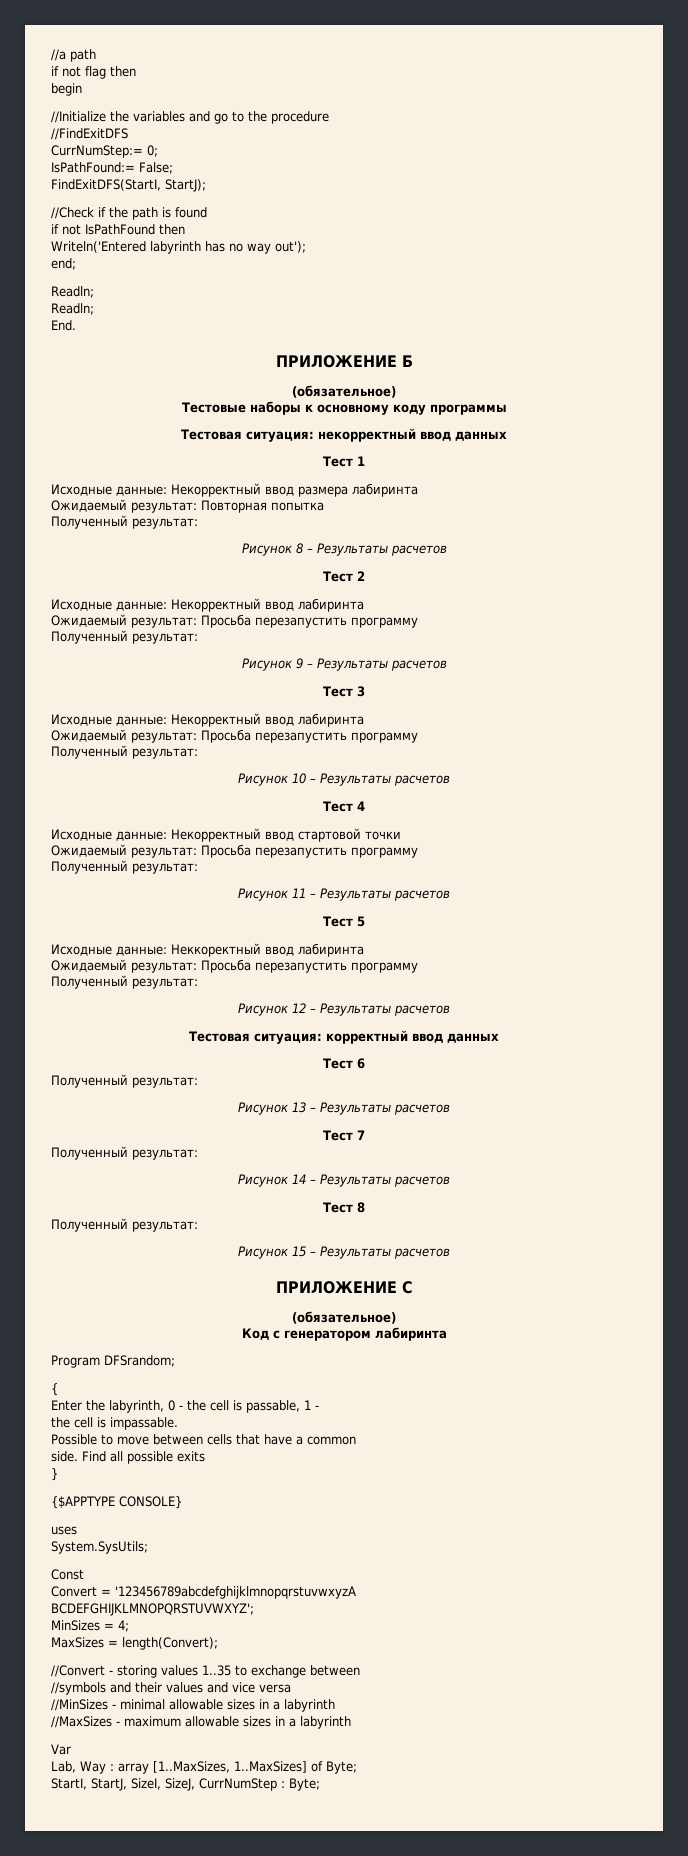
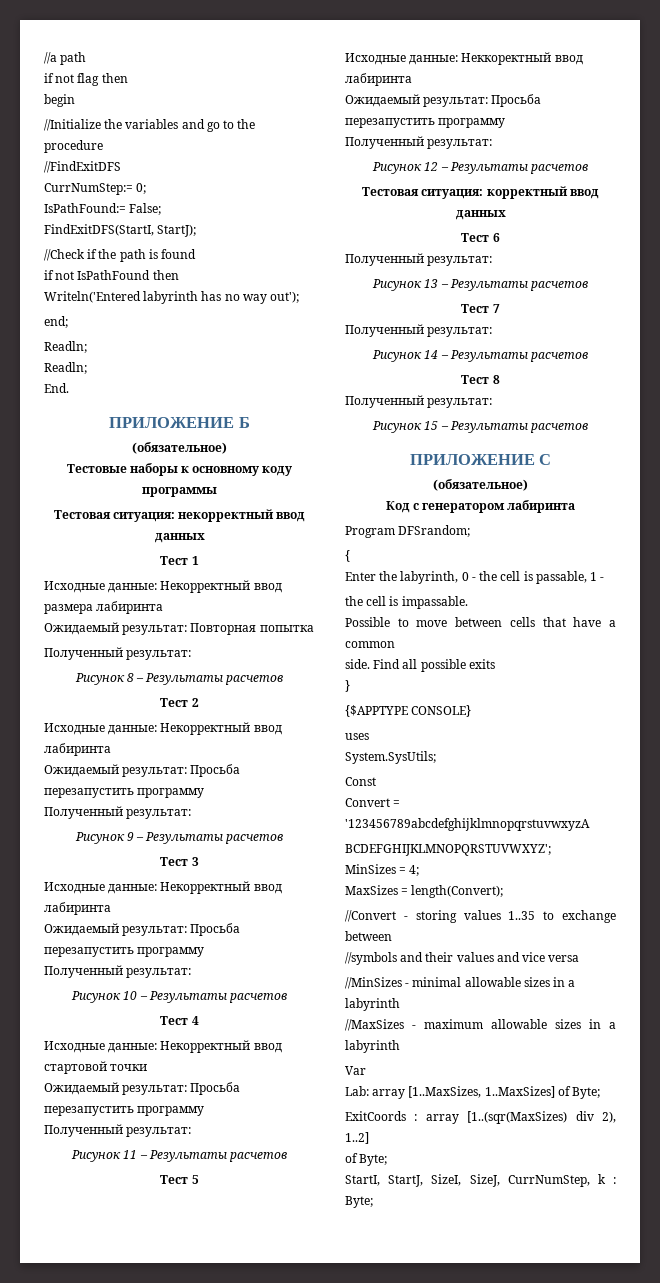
[51,1761,114,1774] Lab, Way : -> [345,1086,369,1096] Lab:
(357, 1767) none -> [345,1111,616,1124] [345,1132,369,1144] [345,1153,388,1166] // ExitCoords : array [1..(sqr(MaxSizes) div 2), 1..2] // of Byte;
[199,1778,277,1791] CurrNumStep -> [507,1174,606,1187] CurrNumStep, k

